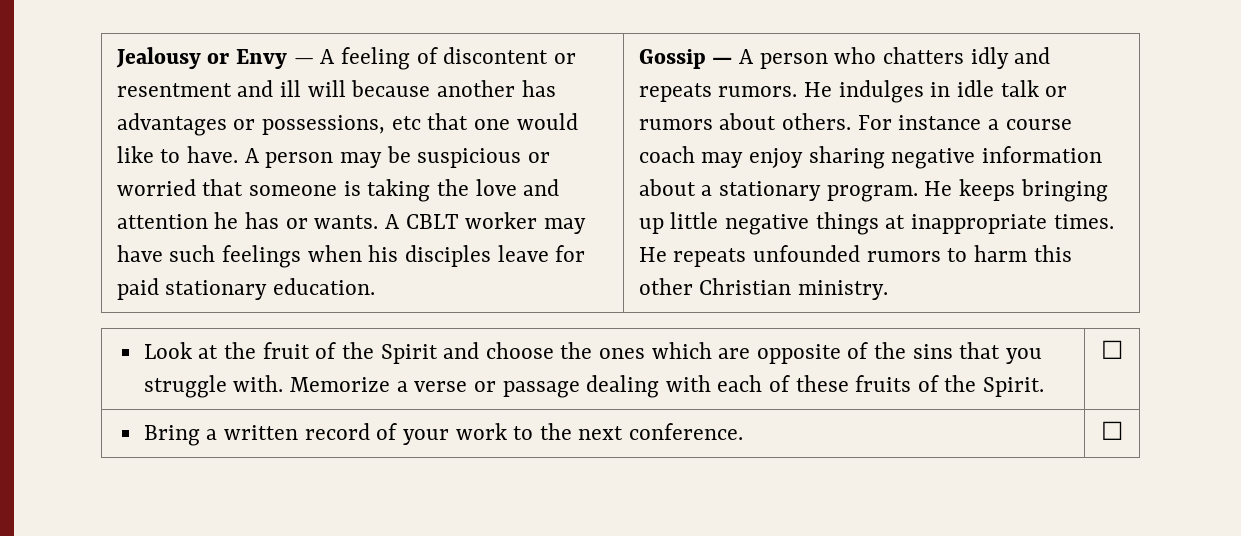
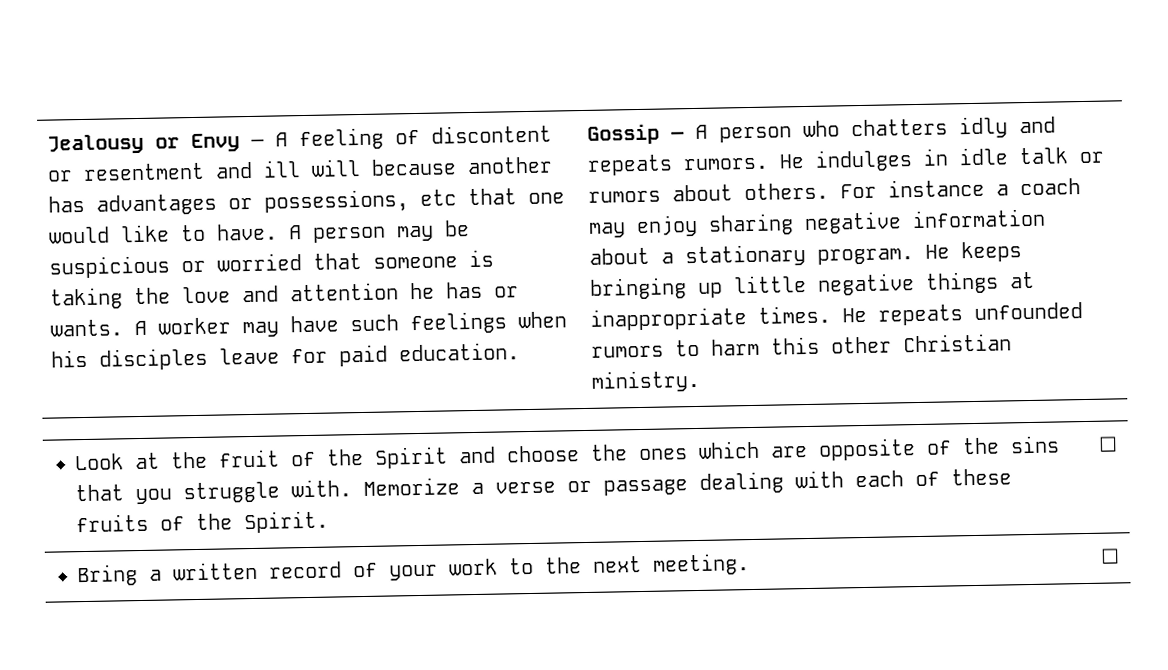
[405,214,459,229] CBLT -> (148, 328) none
[165,280,268,300] stationary -> (389, 355) none
[1005,119,1072,130] course -> (1010, 190) none
[628,423,743,440] conference. -> [652,553,751,576] meeting.

